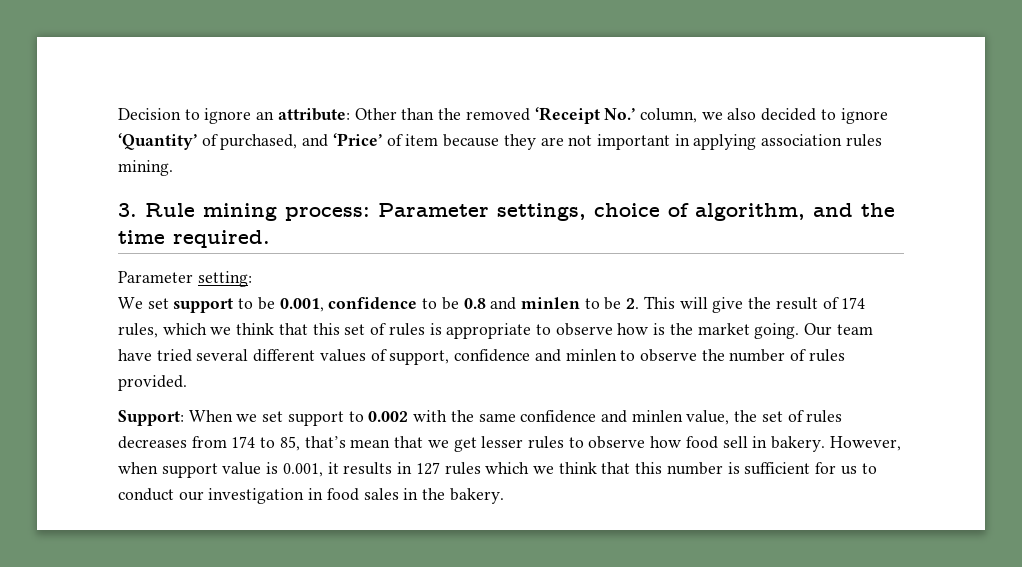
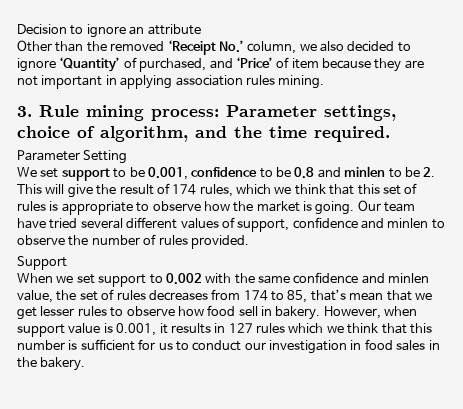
[277,108,350,121] attribute: -> [147,24,201,35] attribute //
[197,271,252,287] setting: -> [83,150,128,164] Setting
[653,323,666,335] is -> (230, 206) none
(750, 329) none -> [303,201,312,211] is
[118,410,184,426] Support: -> [17,256,67,270] Support //

